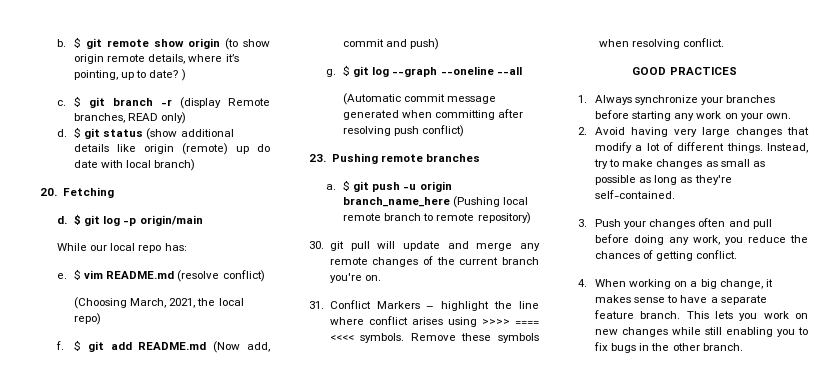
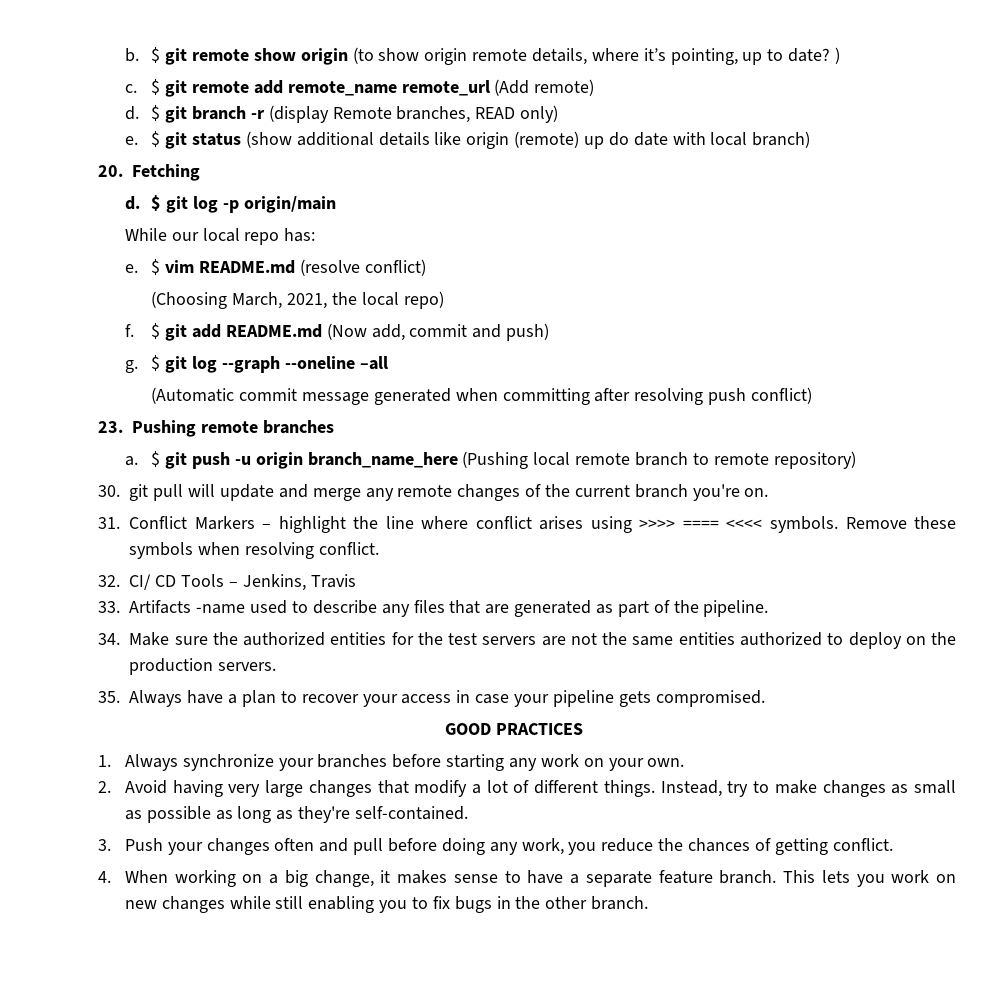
(106, 102) none -> [192,79,595,96] [124,105,188,123] remote add remote_name remote_url (Add remote) // d. $ git
[57,129,68,137] d. -> [124,136,138,145] e.
[496,67,522,75] --all -> [359,356,388,370] –all
(725, 42) none -> [98,574,356,591] [98,600,769,617] [98,632,957,649] [129,658,277,675] [98,690,765,707] // 32. CI/ CD Tools – Jenkins, Travis // 33. Artifacts -name used to describe any files that are generated as part of the pipeline. // 34. Make sure the authorized entities for the test servers are not the same entities authorized to deploy on the production servers. // 35. Always have a plan to recover your access in case your pipeline gets compromised.

